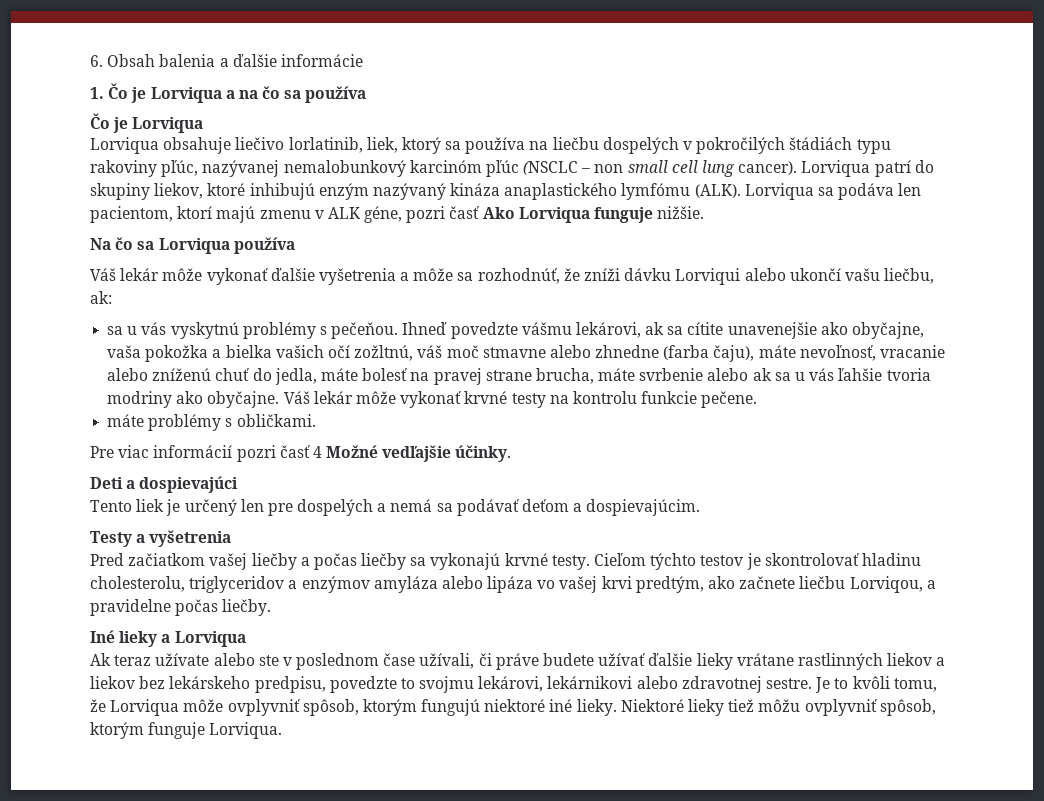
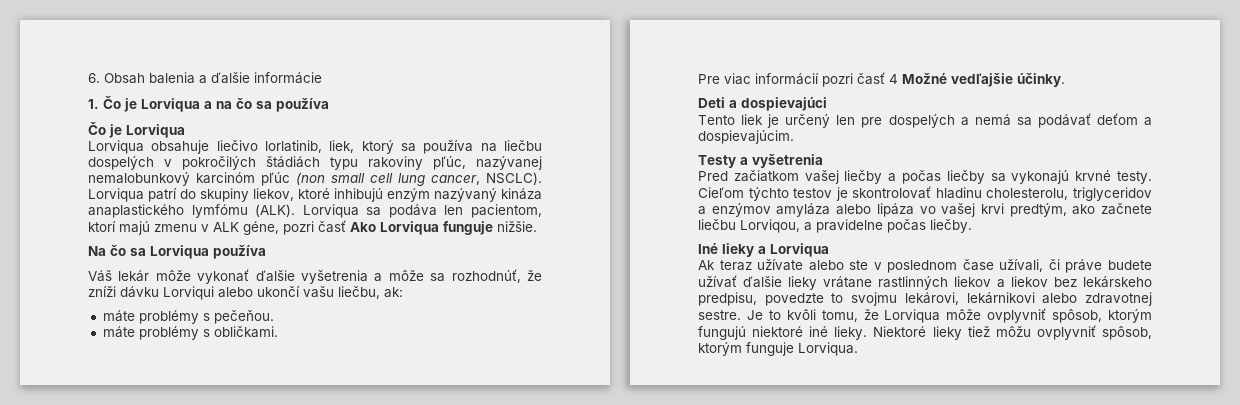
[523,161,624,175] (NSCLC – non -> [296,172,325,185] (non
[738,161,798,175] cancer). -> [431,172,542,185] cancer, NSCLC).
[107,322,239,339] sa u vás vyskytnú -> [102,310,135,322] máte
[402,322,925,339] [107,345,946,362] [107,368,931,385] [107,391,758,408] Ihneď povedzte vášmu lekárovi, ak sa cítite unavenejšie ako obyčajne, vaša pokožka a bielka vašich očí zožltnú, váš moč stmavne alebo zhnedne (farba čaju), máte nevoľnosť, vracanie alebo zníženú chuť do jedla, máte bolesť na pravej strane brucha, máte svrbenie alebo ak sa u vás ľahšie tvoria modriny ako obyčajne. Váš lekár môže vykonať krvné testy na kontrolu funkcie pečene. -> (274, 317) none

